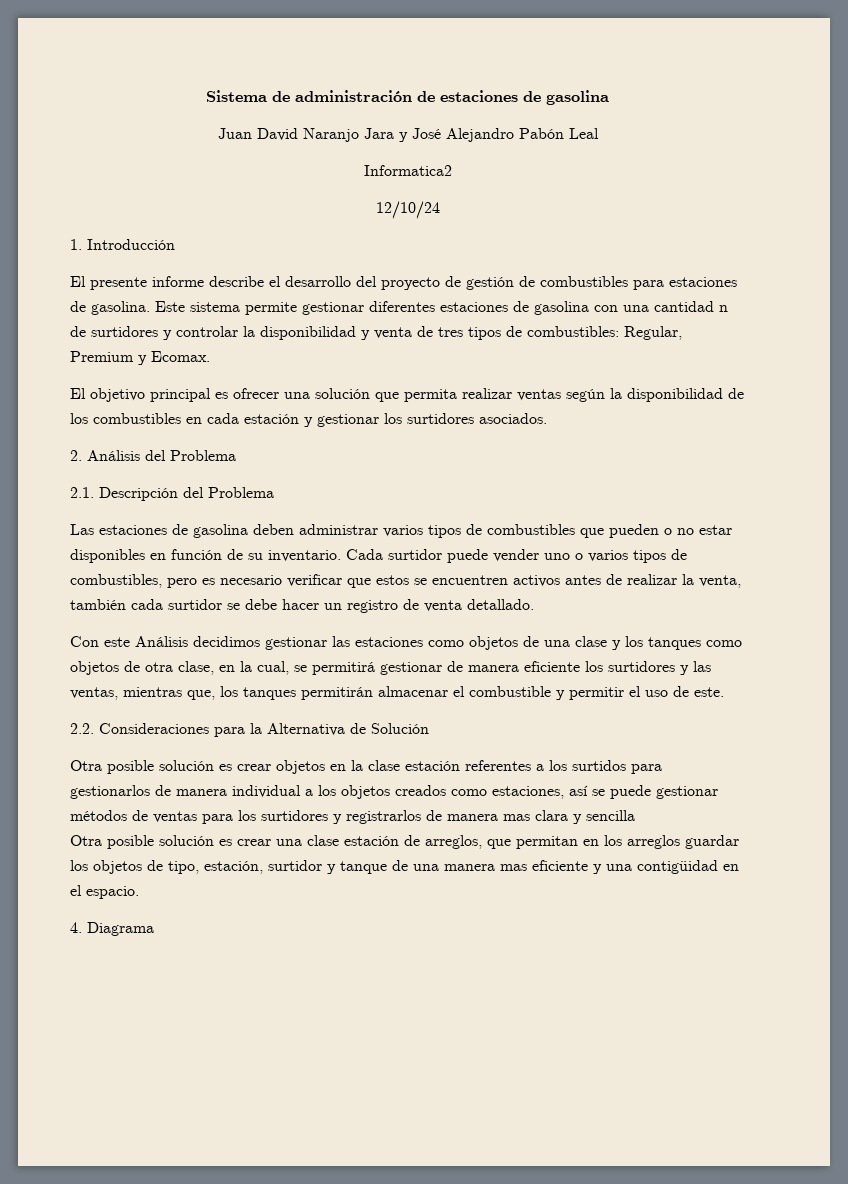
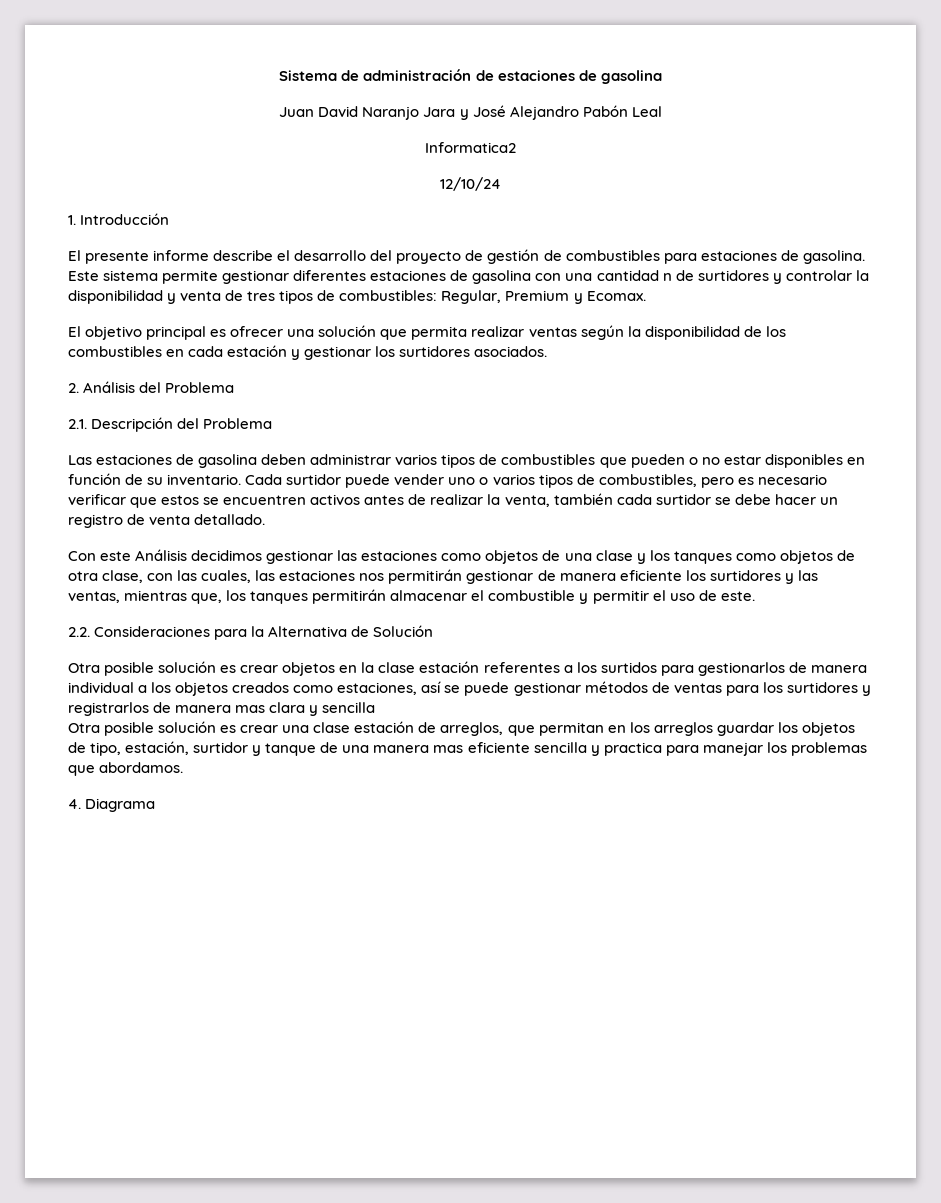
[219,661,375,675] en la cual, se permitirá -> [147,569,463,584] con las cuales, las estaciones nos permitirán
[593,860,739,874] [70,885,139,899] y una contigüidad en el espacio. -> [533,742,867,756] [68,762,184,776] sencilla y practica para manejar los problemas que abordamos.

